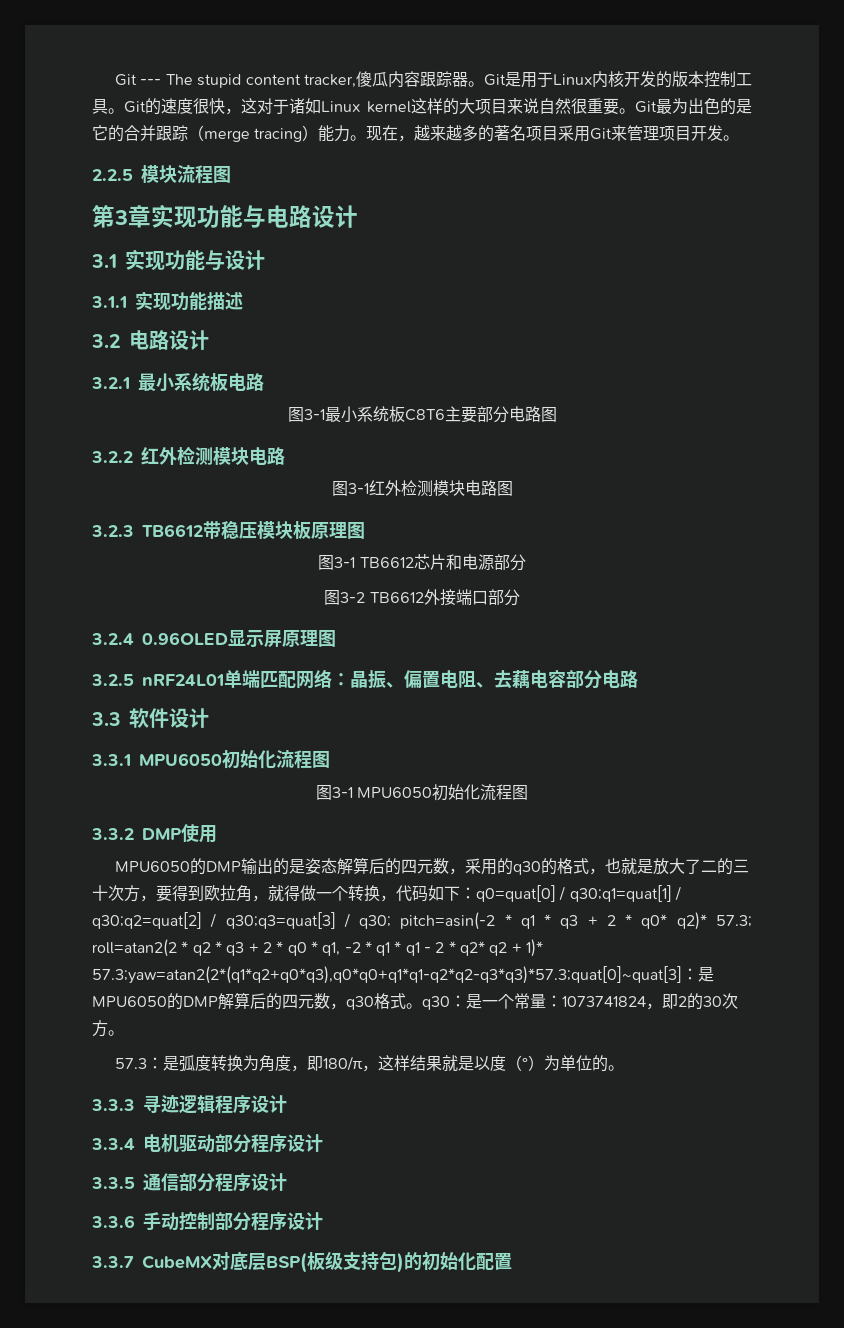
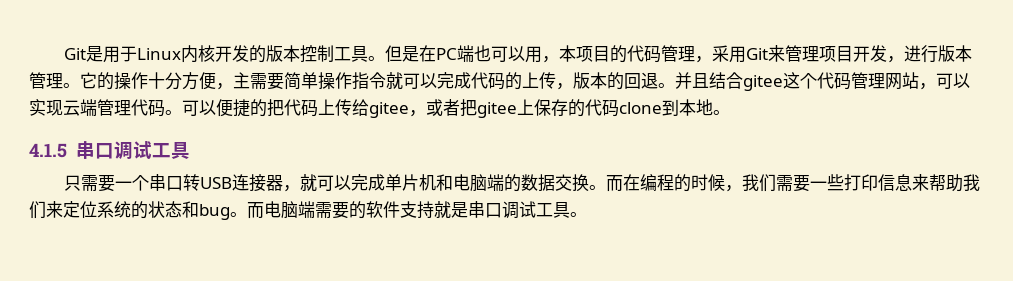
[114,71,506,88] Git --- The stupid content tracker,傻瓜内容跟踪器。Git -> [63,48,86,60] Git
[124,98,752,115] [92,125,559,142] Git的速度很快，这对于诸如Linux kernel这样的大项目来说自然很重要。Git最为出色的是它的合并跟踪（merge tracing）能力。现在，越来越多的著名项目 -> [384,45,712,63] 但是在PC端也可以用，本项目的代码管理，
[723,135,740,141] [92,165,231,184] [92,204,358,228] [91,249,265,271] [91,291,243,311] [91,330,209,350] [91,372,264,392] [287,406,557,423] [91,446,285,465] [331,480,513,497] [91,520,365,540] [318,554,526,571] [324,589,520,606] [91,630,336,648] [91,669,638,689] [91,708,209,728] [91,750,330,769] [315,784,529,801] [91,824,217,843] [114,857,749,875] [92,885,681,902] [92,912,752,930] [92,939,544,957] [92,966,714,984] [92,992,738,1010] [92,1020,124,1037] [114,1055,624,1072] [91,1095,287,1114] [91,1134,323,1153] [91,1173,287,1192] [91,1212,323,1231] [91,1251,512,1273] 。 // 2.2.5模块流程图 // 第3章实现功能与电路设计 // 3.1实现功能与设计 // 3.1.1实现功能描述 // 3.2电路设计 // 3.2.1最小系统板电路 // 图3-1最小系统板C8T6主要部分电路图 // 3.2.2红外检测模块电路 // 图3-1红外检测模块电路图 // 3.2.3 TB6612带稳压模块板原理图 // 图3-1 TB6612芯片和电源部分 // 图3-2 TB6612外接端口部分 // 3.2.4 0.96OLED显示屏原理图 // 3.2.5 nRF24L01单端匹配网络：晶振、偏置电阻、去藕电容部分电路 // 3.3软件设计 // 3.3.1 MPU6050初始化流程图 // 图3-1 MPU6050初始化流程图 // 3.3.2 DMP使用 // MPU6050的DMP输出的是姿态解算后的四元数，采用的q30的格式，也就是放大了二的三十次方，要得到欧拉角，就得做一个转换，代码如下：q0=quat[0] / q30;q1=quat[1] / q30;q2=quat[2] / q30;q3=quat[3] / q30; pitch=asin(-2 * q1 * q3 + 2 * q0* q2)* 57.3; roll=atan2(2 * q2 * q3 + 2 * q0 * q1, -2 * q1 * q1 - 2 * q2* q2 + 1)* 57.3;yaw=atan2(2*(q1*q2+q0*q3),q0*q0+q1*q1-q2*q2-q3*q3)*57.3;quat[0]~quat[3]：是MPU6050的DMP解算后的四元数，q30格式。q30：是一个常量：1073741824，即2的30次方。 // 57.3：是弧度转换为角度，即180/π，这样结果就是以度（°）为单位的。 // 3.3.3寻迹逻辑程序设计 // 3.3.4电机驱动部分程序设计 // 3.3.5通信部分程序设计 // 3.3.6手动控制部分程序设计 // 3.3.7 CubeMX对底层BSP(板级支持包)的初始化配置 -> [886,45,972,63] [29,72,970,91] [29,99,730,118] [29,141,190,159] [63,174,980,192] [29,201,587,220] ，进行版本管理。它的操作十分方便，主需要简单操作指令就可以完成代码的上传，版本的回退。并且结合gitee这个代码管理网站，可以实现云端管理代码。可以便捷的把代码上传给gitee，或者把gitee上保存的代码clone到本地。 // 4.1.5串口调试工具 // 只需要一个串口转USB连接器，就可以完成单片机和电脑端的数据交换。而在编程的时候，我们需要一些打印信息来帮助我们来定位系统的状态和bug。而电脑端需要的软件支持就是串口调试工具。

